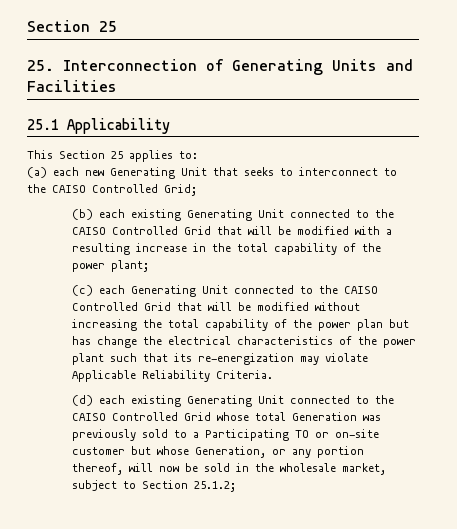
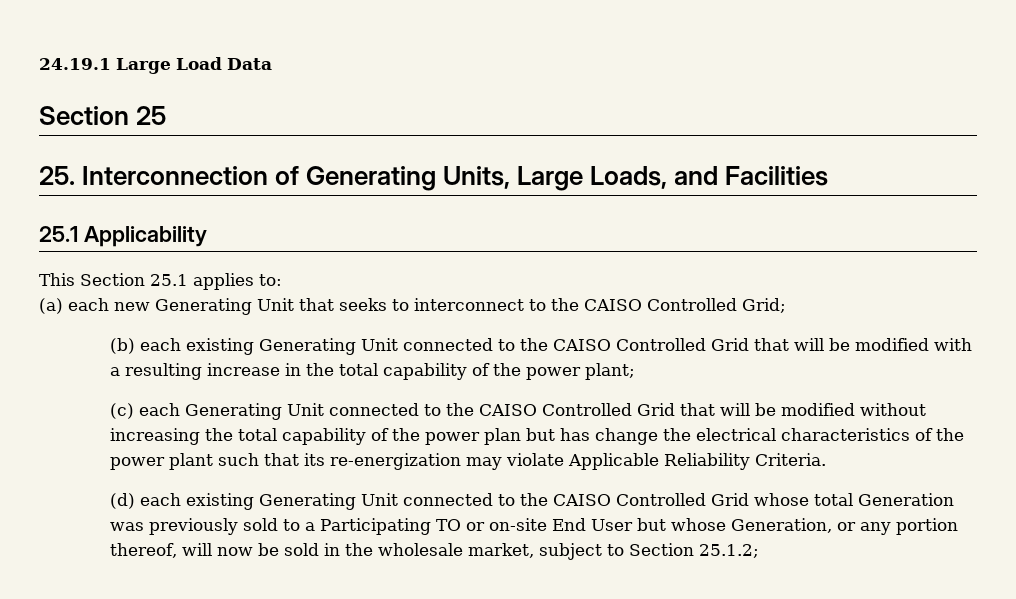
(27, 26) none -> [39,57,272,74] 24.19.1 Large Load Data //
[332,59,377,71] Units -> [443,166,668,191] Units, Large Loads,
[111,151,123,159] 25 -> [150,274,188,286] 25.1
[72,447,126,455] customer -> [552,518,634,531] End User

